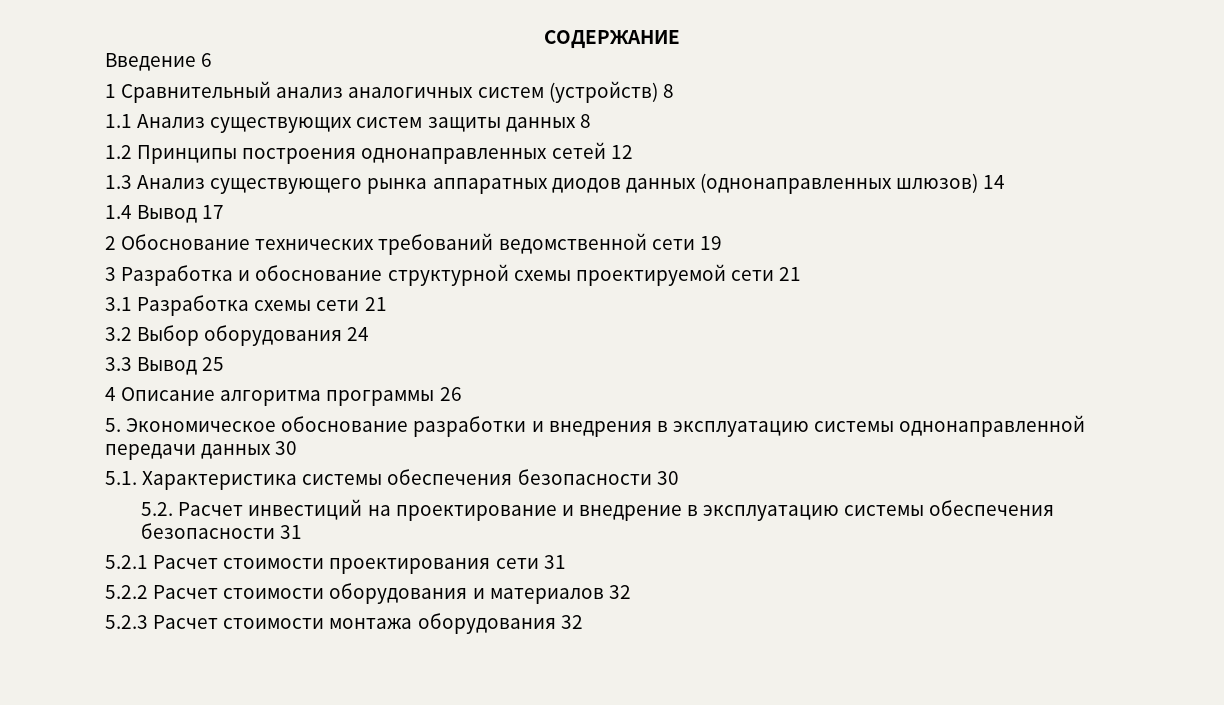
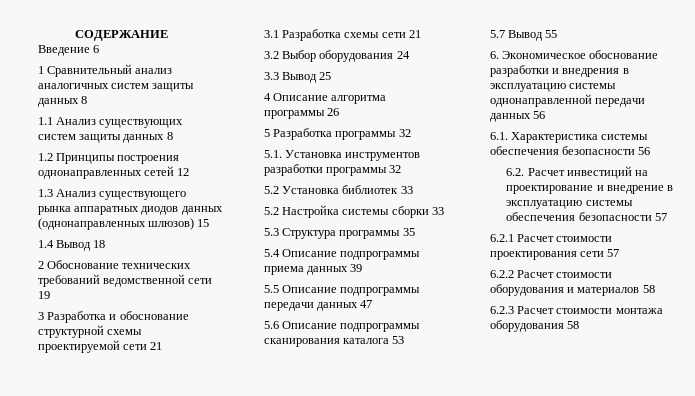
[548,81,658,103] (устройств) -> [152,83,195,92] [37,98,79,107] защиты данных
[983,175,1006,189] 14 -> [197,219,210,227] 15
[202,205,225,219] 17 -> [93,240,106,248] 18
[105,418,122,432] 5. -> [263,128,411,140] [263,150,421,161] [263,164,402,176] [263,185,413,194] [263,205,445,218] [263,228,415,239] [263,249,421,260] [263,264,363,275] [263,285,421,296] [263,300,373,311] [263,321,421,332] [263,336,405,347] [489,30,558,41] [489,51,499,59] 5 Разработка программы 32 // 5.1. Установка инструментов разработки программы 32 // 5.2 Установка библиотек 33 // 5.2 Настройка системы сборки 33 // 5.3 Структура программы 35 // 5.4 Описание подпрограммы приема данных 39 // 5.5 Описание подпрограммы передачи данных 47 // 5.6 Описание подпрограммы сканирования каталога 53 // 5.7 Вывод 55 // 6.
[275,441,298,455] [105,471,138,485] 30 // 5.1. -> [533,111,546,119] [489,132,508,140] 56 // 6.1.
[656,471,679,485] [141,502,174,516] 30 // 5.2. -> [638,147,651,155] [506,168,525,176] 56 // 6.2.
[280,525,303,539] [105,555,149,569] 31 // 5.2.1 -> [655,213,668,221] [489,234,514,242] 57 // 6.2.1
[543,555,566,569] [105,585,149,599] 31 // 5.2.2 -> [607,249,620,257] [489,270,514,278] 57 // 6.2.2
[608,585,631,599] [105,615,149,629] 32 // 5.2.3 -> [642,285,655,293] [489,306,514,314] 58 // 6.2.3
[560,615,583,629] 32 -> [567,321,580,329] 58

